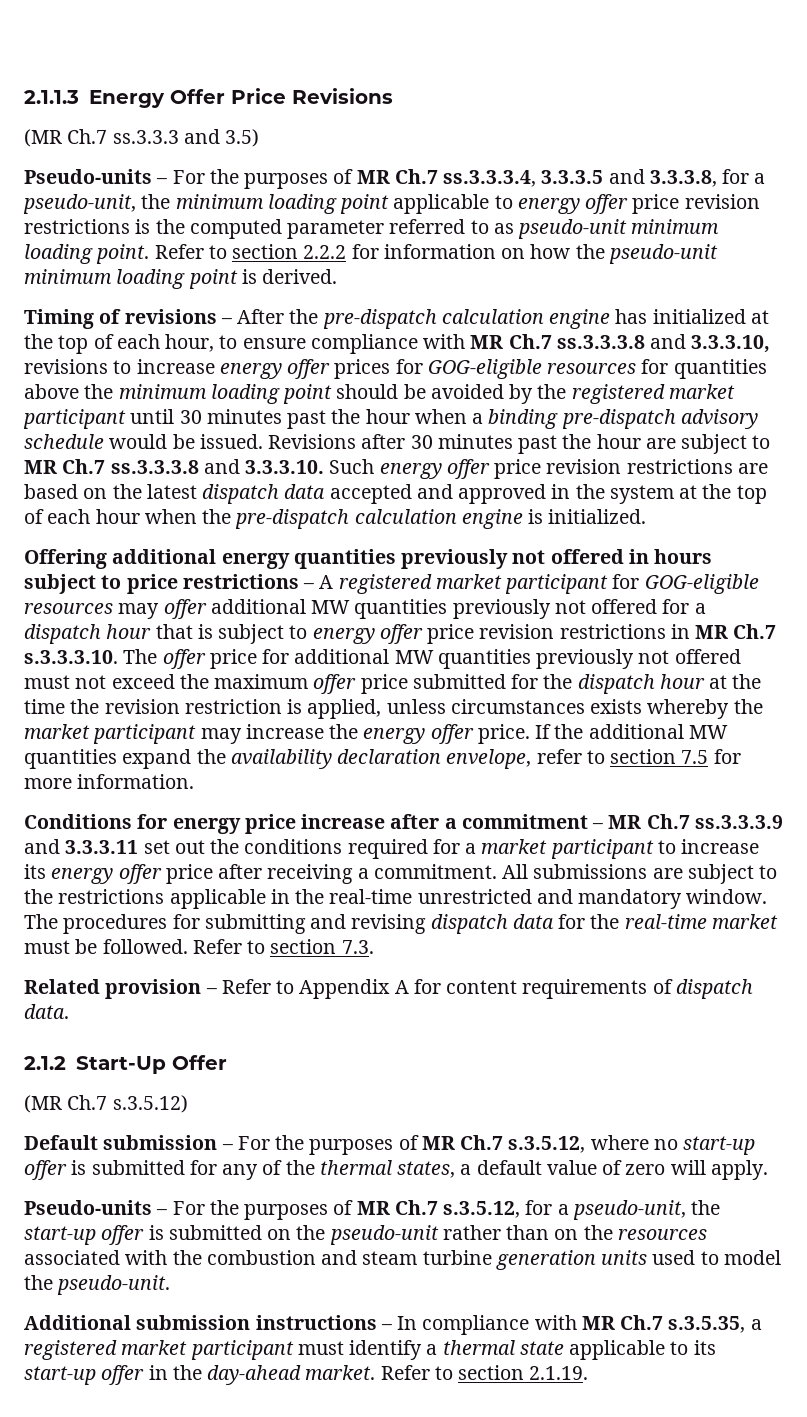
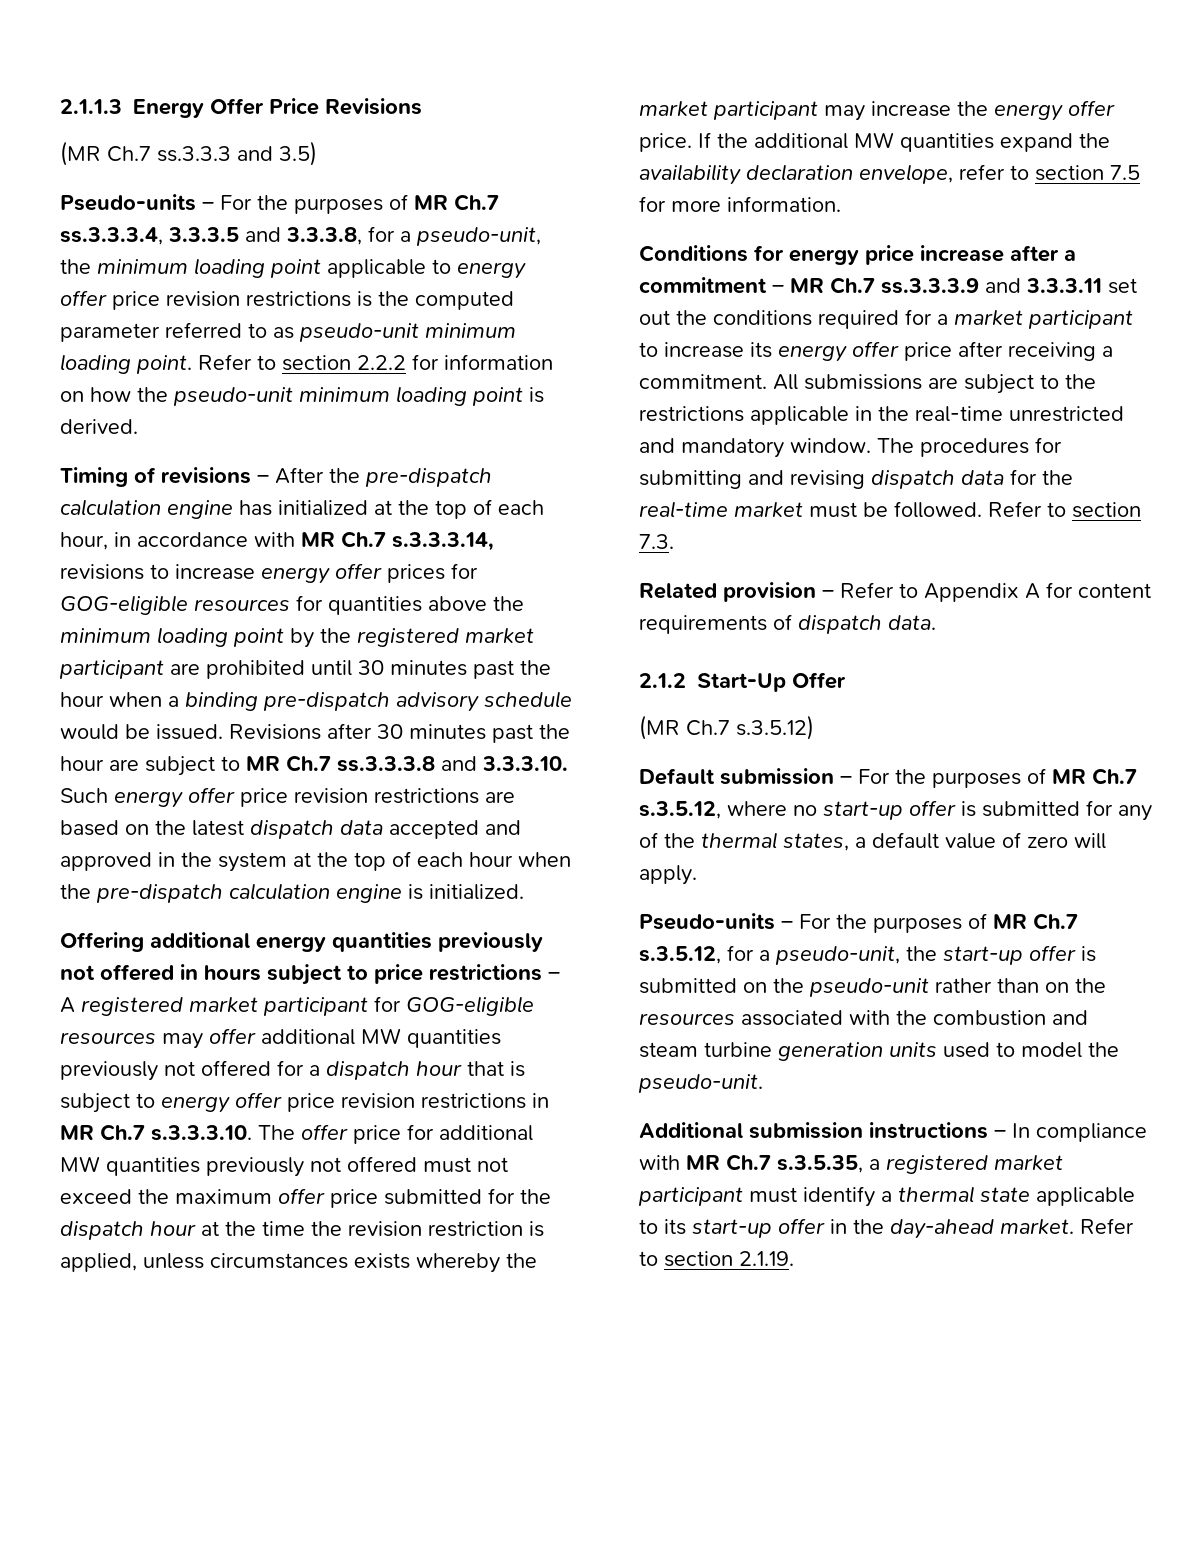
[219,334,771,354] to ensure compliance with MR Ch.7 ss.3.3.3.8 and 3.3.3.10, -> [114,531,494,551] in accordance with MR Ch.7 s.3.3.3.14,
[336,384,504,399] should be avoided -> (284, 637) none
(126, 419) none -> [170,660,305,679] are prohibited

